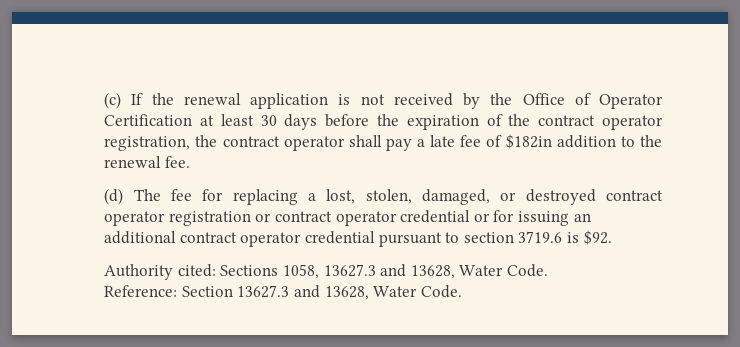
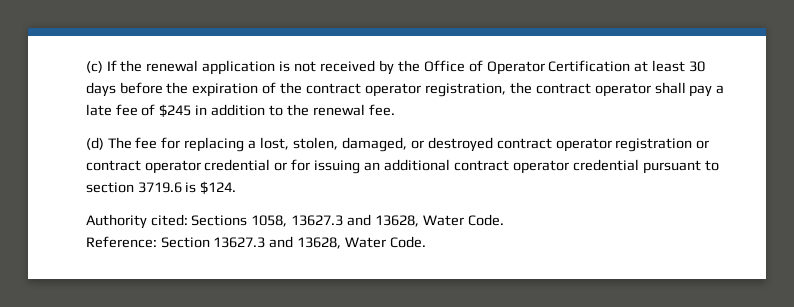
[505,134,552,149] $182in -> [159,104,208,118] $245 in
[583,230,612,245] $92. -> [200,181,237,195] $124.

